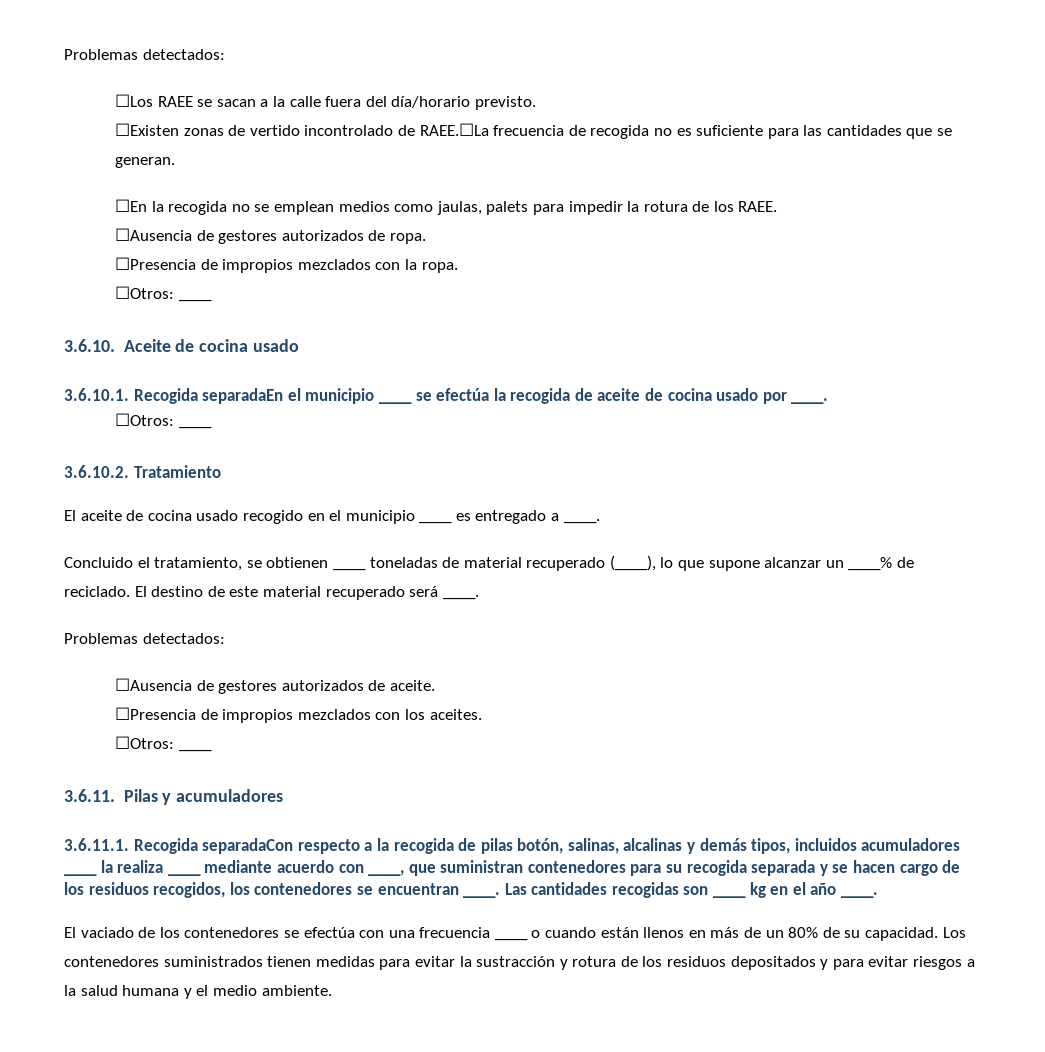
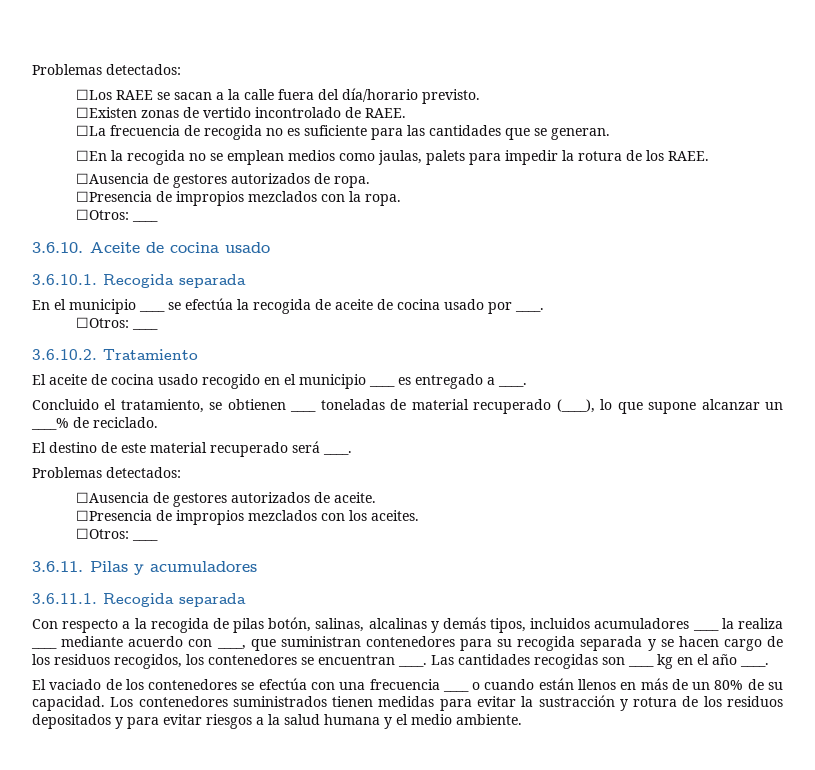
[419,123,489,136] RAEE.☐La -> [364,108,406,118] [75,125,106,136] RAEE. // ☐La
[202,388,284,404] separadaEn -> [179,274,246,288] [32,300,50,310] separada // En
(130, 591) none -> (158, 422) //
[202,838,294,854] separadaCon -> [179,593,246,607] [32,619,58,629] separada // Con

